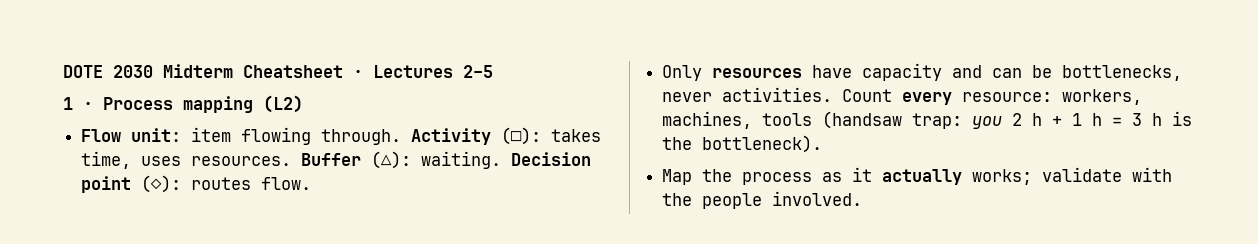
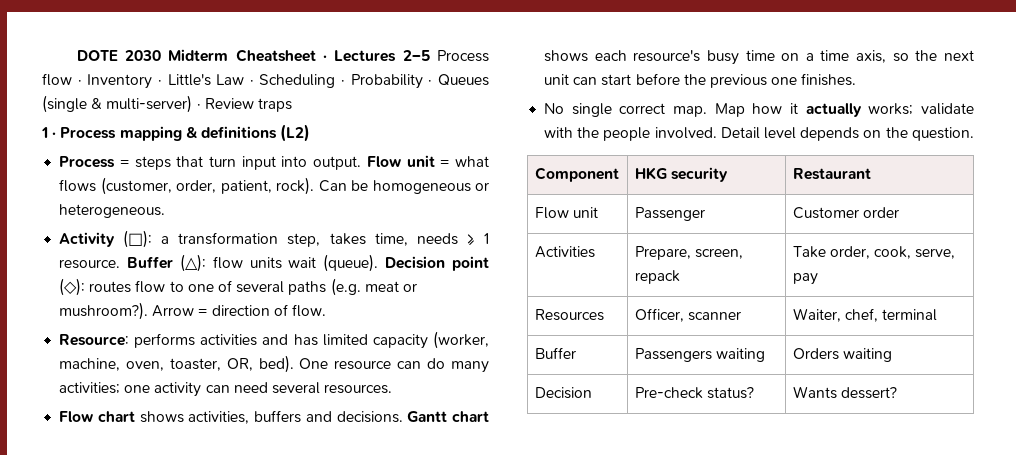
(493, 71) none -> [436,50,489,62] [42,73,489,89] [42,95,292,113] Process flow · Inventory · Little's Law · Scheduling · Probability · Queues (single & multi-server) · Review traps
(253, 104) none -> [185,126,277,139] & definitions
[81,127,602,145] [81,151,592,169] [81,175,312,193] [662,63,1183,81] [662,87,1143,105] [662,111,1193,129] [662,135,823,153] [662,169,843,185] Flow unit: item flowing through. Activity (□): takes time, uses resources. Buffer (△): waiting. Decision point (◇): routes flow. // Only resources have capacity and can be bottlenecks, never activities. Count every resource: workers, machines, tools (handsaw trap: you 2 h + 1 h = 3 h is the bottleneck). // Map the process as -> [59,155,490,170] [59,177,489,195] [59,204,166,218] [59,230,489,248] [59,254,489,272] [59,278,417,296] [59,302,326,320] [59,331,489,349] [59,355,489,373] [59,382,393,397] [59,410,489,424] [544,50,974,65] [544,73,857,88] [544,103,783,117] Process = steps that turn input into output. Flow unit = what flows (customer, order, patient, rock). Can be homogeneous or heterogeneous. // Activity (□): a transformation step, takes time, needs ≥ 1 resource. Buffer (△): flow units wait (queue). Decision point (◇): routes flow to one of several paths (e.g. meat or mushroom?). Arrow = direction of flow. // Resource: performs activities and has limited capacity (worker, machine, oven, toaster, OR, bed). One resource can do many activities; one activity can need several resources. // Flow chart shows activities, buffers and decisions. Gantt chart shows each resource's busy time on a time axis, so the next unit can start before the previous one finishes. // No single correct map. Map how
(863, 198) none -> [720,127,974,141] [534,167,619,182] [634,167,728,182] [792,168,871,180] [534,207,598,219] [634,207,705,221] [792,207,899,219] [534,246,595,258] [634,246,743,260] [634,270,680,284] [792,246,956,259] [792,273,818,285] [534,309,604,321] [634,308,741,322] [792,308,938,322] [534,347,576,359] [634,348,765,362] [792,348,892,362] [534,387,592,399] [634,387,754,399] [792,386,897,399] Detail level depends on the question. // Component | HKG security | Restaurant // Flow unit | Passenger | Customer order // Activities | Prepare, screen, repack | Take order, cook, serve, pay // Resources | Officer, scanner | Waiter, chef, terminal // Buffer | Passengers waiting | Orders waiting // Decision | Pre-check status? | Wants dessert?

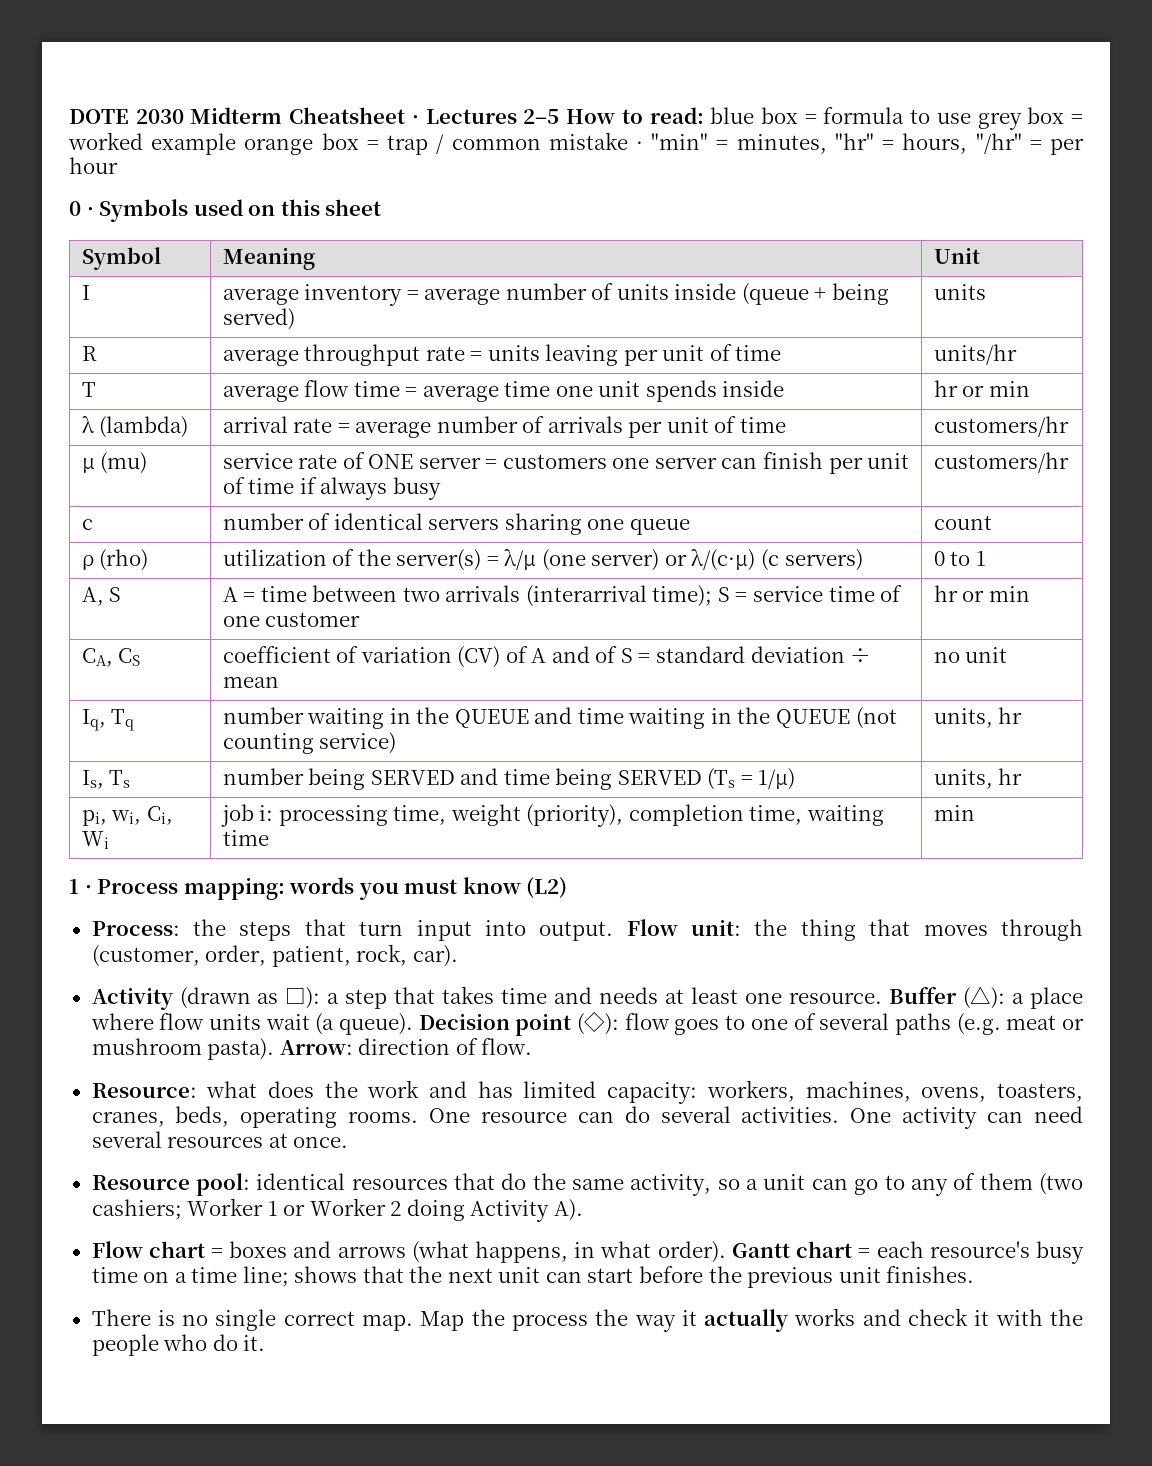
[436,50,489,62] [42,73,489,89] [42,95,292,113] [41,126,277,141] Process flow · Inventory · Little's Law · Scheduling · Probability · Queues (single & multi-server) · Review traps // 1 · Process mapping & definitions -> [566,107,1083,130] [68,132,1084,155] [69,157,118,174] [69,199,382,222] [81,247,161,270] [222,248,315,270] [933,248,980,264] [81,285,90,300] [222,283,889,306] [222,308,295,330] [933,284,986,300] [81,346,97,361] [222,344,782,366] [933,344,1017,365] [81,382,96,397] [222,380,785,402] [933,380,1030,397] [81,416,189,438] [222,416,786,438] [933,416,1069,437] [81,452,148,474] [222,452,910,474] [222,477,441,500] [933,452,1069,473] [81,519,93,530] [222,513,690,535] [933,515,992,530] [81,549,149,571] [222,549,863,571] [933,551,986,566] [81,587,122,606] [222,585,903,607] [222,612,361,627] [933,585,1030,602] [81,648,141,667] [222,646,872,668] [222,676,279,688] [933,647,1008,663] [81,709,135,731] [222,707,897,729] [222,732,397,754] [933,707,1023,728] [81,770,131,789] [222,768,796,790] [933,768,1023,789] [81,806,173,826] [81,831,109,849] [220,804,884,827] [222,830,269,846] [933,805,975,821] [69,877,521,900] How to read: blue box = formula to use grey box = worked example orange box = trap / common mistake · "min" = minutes, "hr" = hours, "/hr" = per hour // 0 · Symbols used on this sheet // Symbol | Meaning | Unit // I | average inventory = average number of units inside (queue + being served) | units // R | average throughput rate = units leaving per unit of time | units/hr // T | average flow time = average time one unit spends inside | hr or min // λ (lambda) | arrival rate = average number of arrivals per unit of time | customers/hr // μ (mu) | service rate of ONE server = customers one server can finish per unit of time if always busy | customers/hr // c | number of identical servers sharing one queue | count // ρ (rho) | utilization of the server(s) = λ/μ (one server) or λ/(c·μ) (c servers) | 0 to 1 // A, S | A = time between two arrivals (interarrival time); S = service time of one customer | hr or min // CA, CS | coefficient of variation (CV) of A and of S = standard deviation ÷ mean | no unit // Iq, Tq | number waiting in the QUEUE and time waiting in the QUEUE (not counting service) | units, hr // Is, Ts | number being SERVED and time being SERVED (Ts = 1/μ) | units, hr // pi, wi, Ci, Wi | job i: processing time, weight (priority), completion time, waiting time | min // 1 · Process mapping: words you must know
[59,156,129,168] Process = -> [91,919,226,936] Process: the
[406,155,490,167] [59,177,489,195] [59,204,166,218] [59,230,489,248] [59,254,206,272] unit = what flows (customer, order, patient, rock). Can be homogeneous or heterogeneous. // Activity (□): a transformation step, takes time, needs ≥ 1 resource. Buffer (△): -> [691,919,1084,941] [91,944,458,967] [91,986,1083,1010] [90,1013,154,1030] unit: the thing that moves through (customer, order, patient, rock, car). // Activity (drawn as □): a step that takes time and needs at least one resource. Buffer (△): a place where
[323,254,379,272] (queue). -> [315,1013,414,1035] (a queue).
[89,280,166,293] routes flow -> [624,1013,720,1035] flow goes
[59,302,208,320] mushroom?). Arrow = -> [91,1038,353,1060] mushroom pasta). Arrow:
[134,331,489,349] [59,355,294,373] performs activities and has limited capacity (worker, machine, oven, toaster, OR, bed). -> [206,1080,1083,1104] [91,1106,419,1128] what does the work and has limited capacity: workers, machines, ovens, toasters, cranes, beds, operating rooms.
[450,361,489,373] [59,382,151,394] many activities; one -> [660,1106,892,1123] several activities. One
[324,384,393,394] [59,410,403,424] resources. // Flow chart shows activities, buffers and decisions. -> [167,1133,349,1148] [91,1173,1084,1196] [91,1198,583,1222] [91,1241,726,1263] resources at once. // Resource pool: identical resources that do the same activity, so a unit can go to any of them (two cashiers; Worker 1 or Worker 2 doing Activity A). // Flow chart = boxes and arrows (what happens, in what order).
[544,50,589,62] shows -> [858,1248,871,1258] =
[856,50,909,63] axis, so -> [242,1266,404,1287] line; shows that
[771,77,798,85] one -> [838,1267,881,1283] unit
[544,103,565,114] No -> [91,1309,209,1326] There is no
[752,103,974,117] [544,127,974,141] [534,167,619,182] [634,167,728,182] [792,168,871,180] [534,207,598,219] [634,207,705,221] [792,207,899,219] [534,246,595,258] [634,246,743,260] [634,270,680,284] [792,246,956,259] [792,273,818,285] [534,309,604,321] [634,308,741,322] [792,308,938,322] [534,347,576,359] [634,348,765,362] [792,348,892,362] [534,387,592,399] [634,387,754,399] [792,386,897,399] how it actually works; validate with the people involved. Detail level depends on the question. // Component | HKG security | Restaurant // Flow unit | Passenger | Customer order // Activities | Prepare, screen, repack | Take order, cook, serve, pay // Resources | Officer, scanner | Waiter, chef, terminal // Buffer | Passengers waiting | Orders waiting // Decision | Pre-check status? | Wants dessert? -> [471,1308,1084,1332] [91,1334,266,1356] the process the way it actually works and check it with the people who do it.

